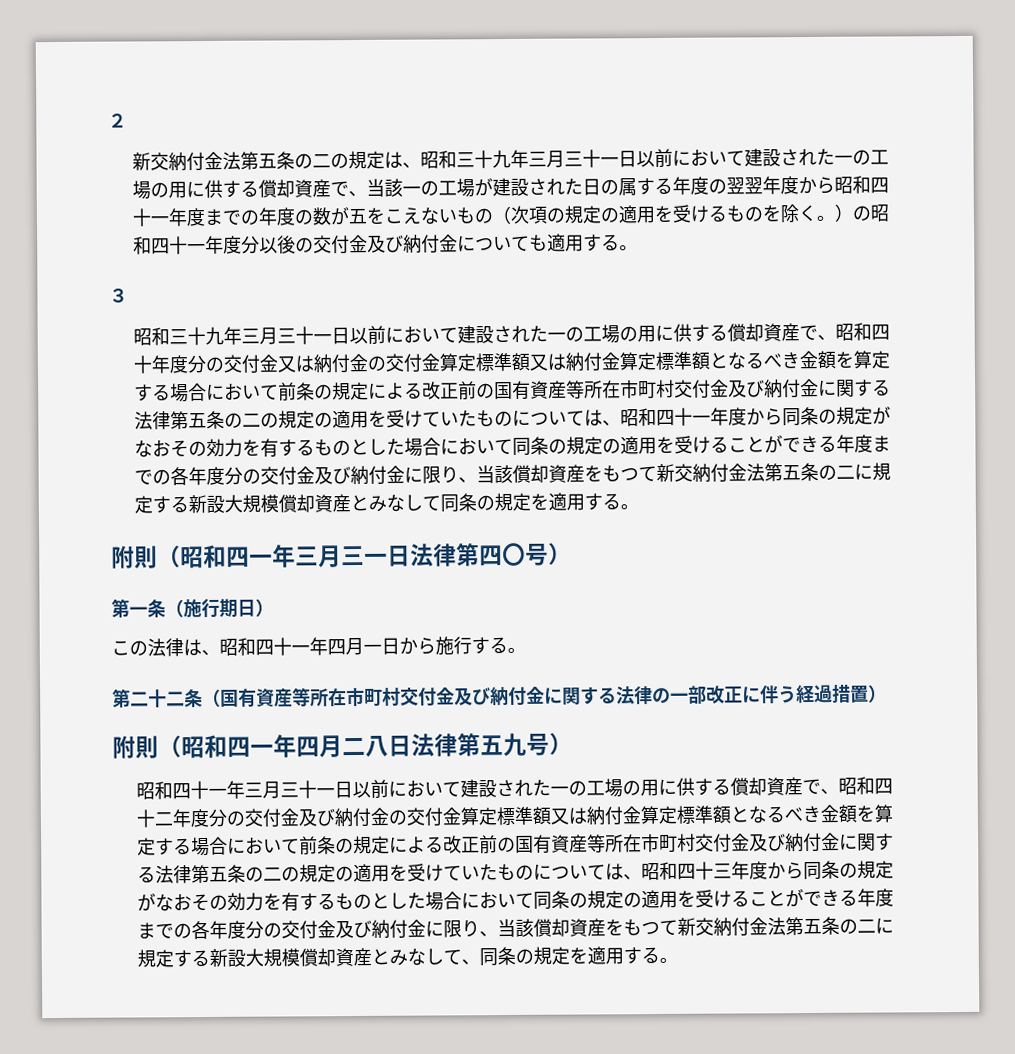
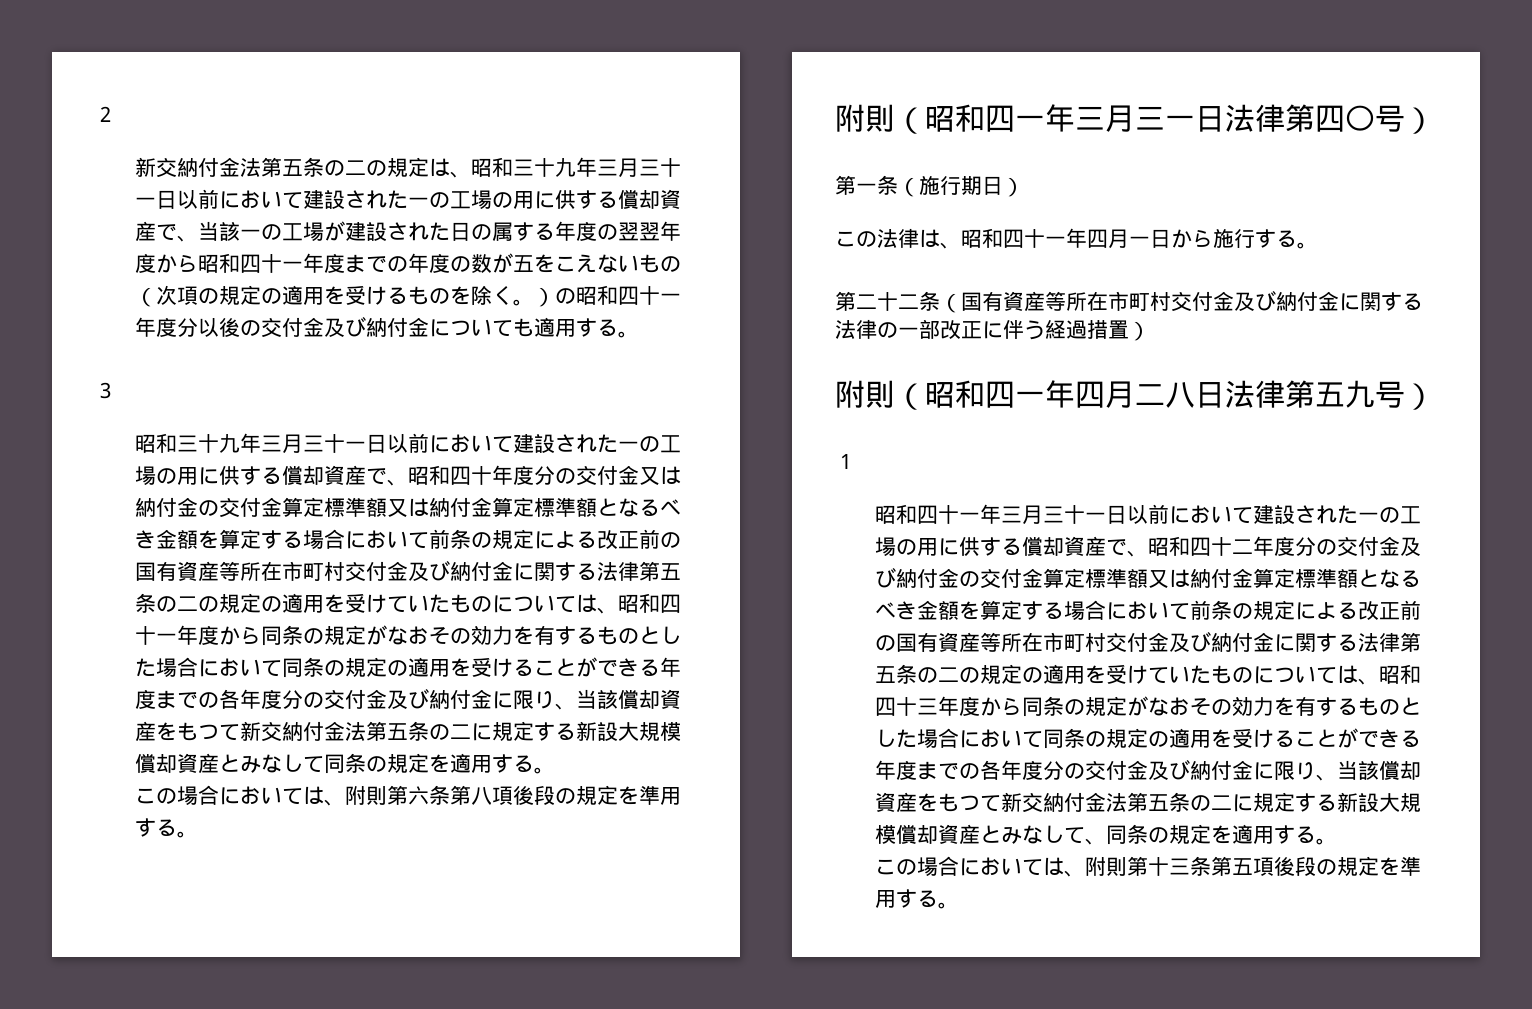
(639, 507) none -> [135,785,682,806] [135,818,199,838] // この場合においては、附則第六条第八項後段の規定を準用する。
(573, 743) none -> [835,453,856,469] // １
(678, 960) none -> [875,856,1422,877] [875,889,960,909] // この場合においては、附則第十三条第五項後段の規定を準用する。

